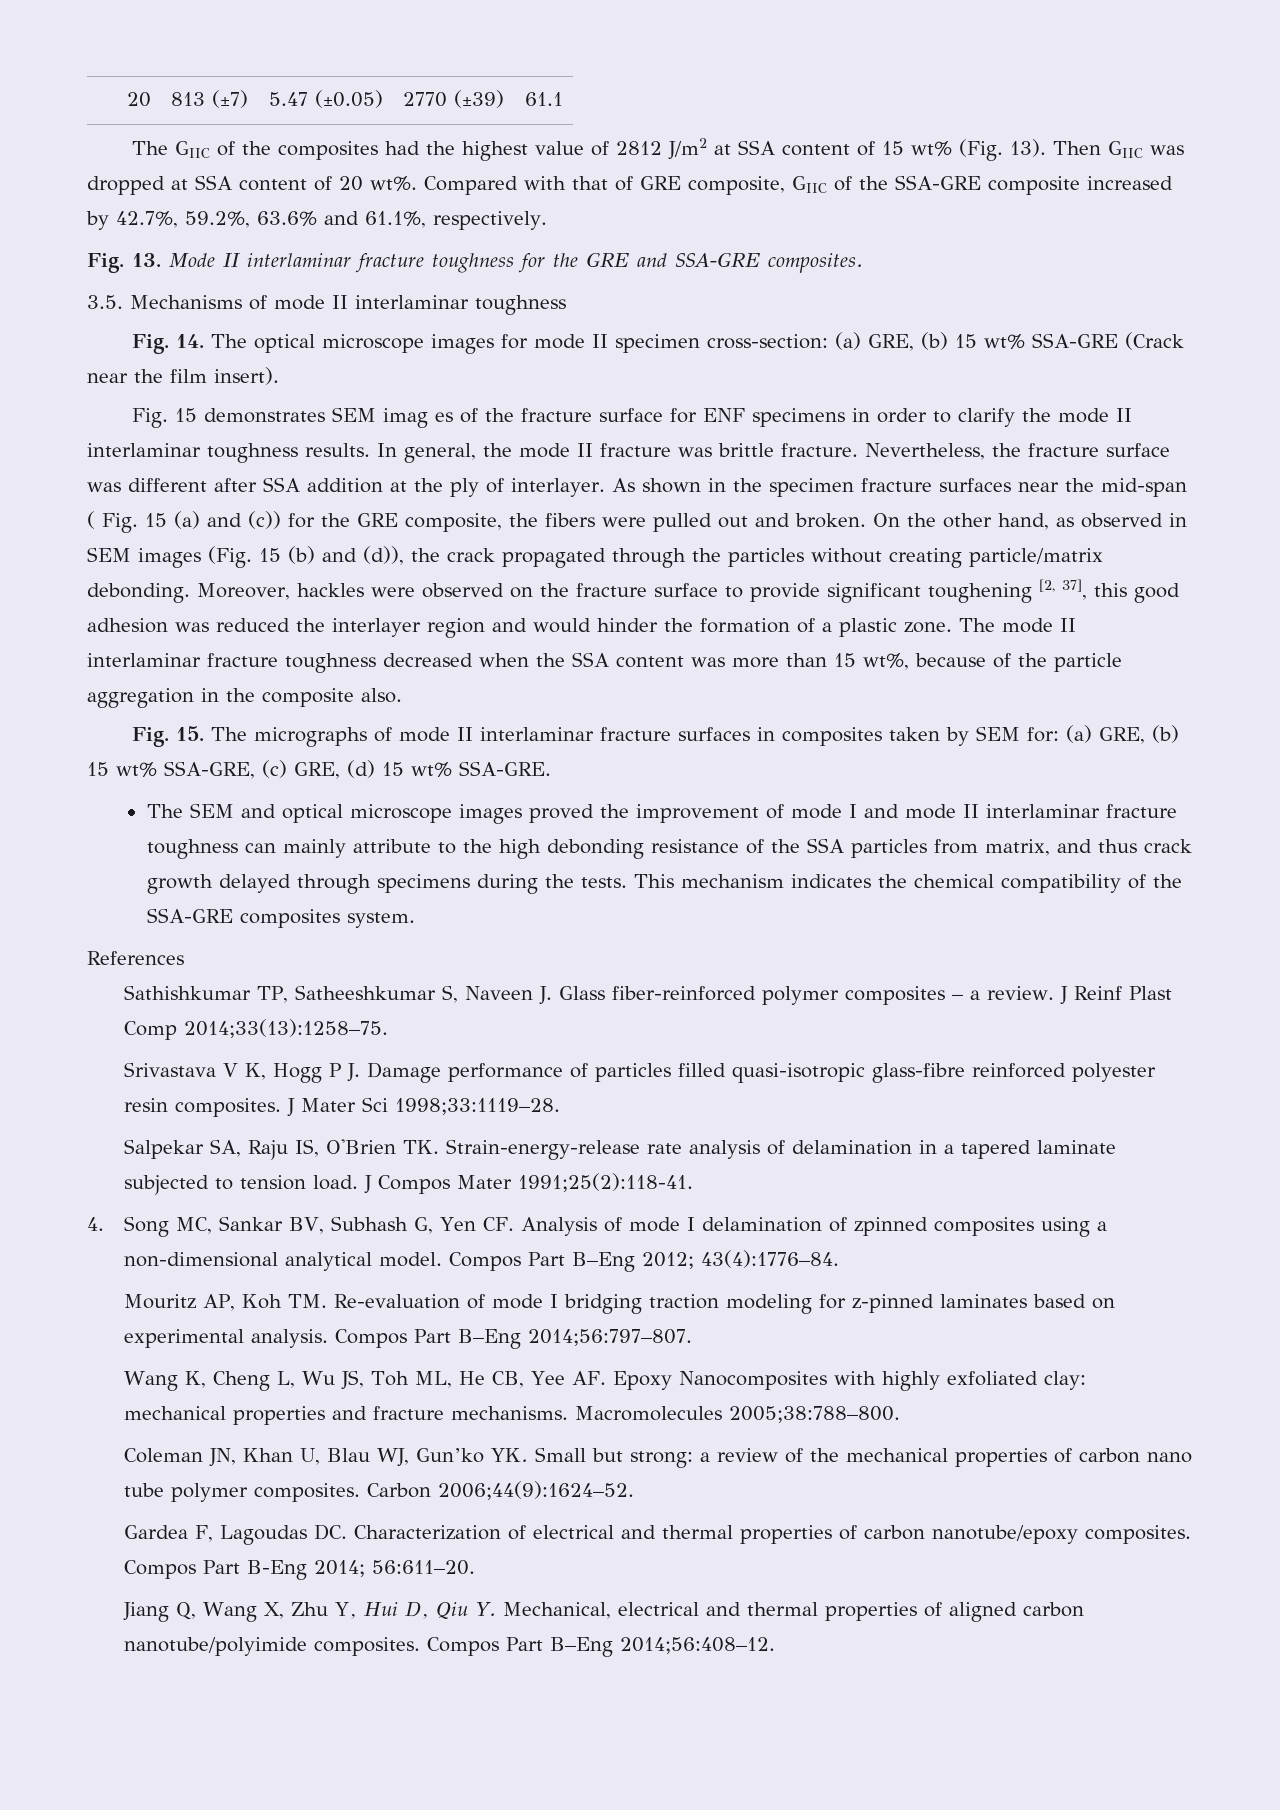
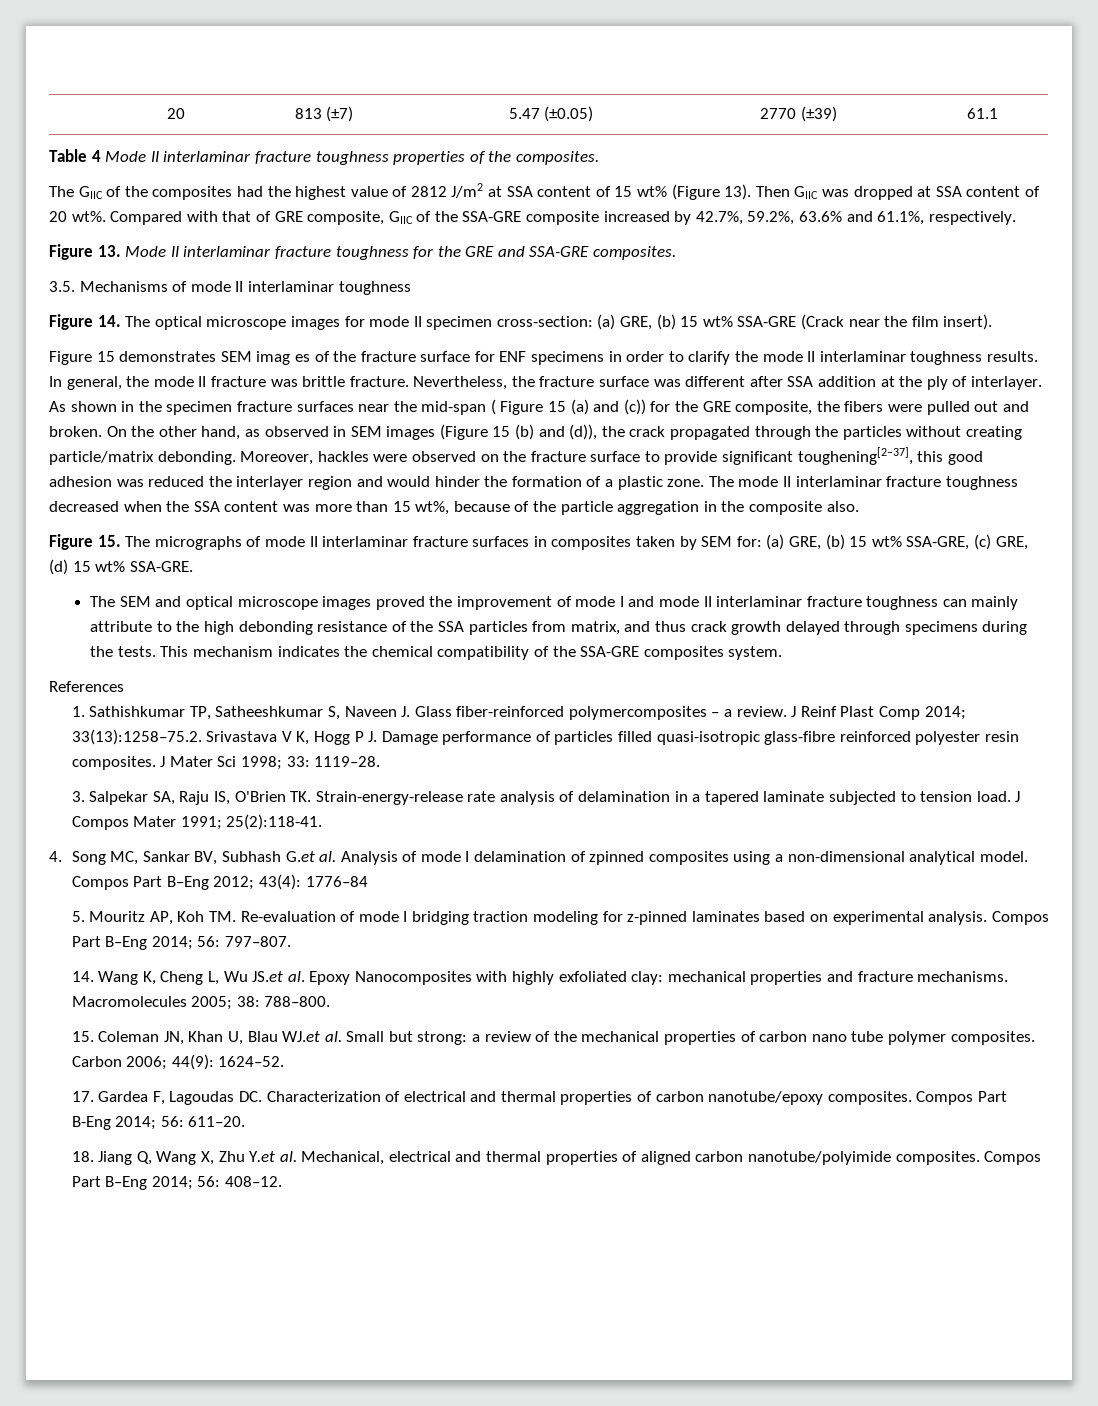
(563, 99) none -> [49,149,599,165] // Table 4 Mode II interlaminar fracture toughness properties of the composites.
[958,139,1003,161] (Fig. -> [671,184,720,200] (Figure
[87,253,124,273] Fig. -> [49,244,93,260] Figure
[131,334,169,354] Fig. -> [49,314,93,330] Figure
[131,408,168,428] Fig. -> [49,351,92,365] Figure
[102,513,138,533] Fig. -> [500,401,544,415] Figure
[208,546,252,568] (Fig. -> [439,424,488,440] (Figure
[927,579,1087,603] toughening [2, 37], -> [797,447,913,465] toughening[2–37],
[131,727,169,747] Fig. -> [49,534,93,550] Figure
(184, 958) none -> [71,706,85,717] 1.
[762,986,946,1005] polymer composites -> [568,706,707,720] polymercomposites
[184,1019,389,1038] 2014;33(13):1258–75. // -> [924,706,966,720] [71,729,202,745] 2014; 33(13):1258–75.2.
[395,1098,561,1115] 1998;33:1119–28. // -> [240,756,381,770] [71,791,85,802] 1998; 33: 1119–28. // 3.
[518,1173,694,1192] 1991;25(2):118-41. -> [180,814,323,830] 1991; 25(2):118-41.
[414,1217,515,1234] G, Yen CF. -> [285,851,337,862] G.et al.
[701,1250,840,1268] 43(4):1776–84. // -> [258,874,368,890] [71,911,85,922] 43(4): 1776–84 // 5.
[528,1329,693,1346] 2014;56:797–807. // -> [151,936,291,950] [71,971,94,982] 2014; 56: 797–807. // 14.
[341,1370,607,1390] JS, Toh ML, He CB, Yee AF. -> [252,971,305,982] JS.et al.
[729,1406,901,1423] 2005;38:788–800. // -> [191,996,331,1010] [71,1031,94,1042] 2005; 38: 788–800. // 15.
[377,1448,529,1467] WJ, Gun’ko YK. -> [282,1031,342,1042] WJ.et al.
[438,1481,635,1500] 2006;44(9):1624–52. // -> [126,1054,285,1070] [71,1091,94,1102] 2006; 44(9): 1624–52. // 17.
[372,1560,476,1575] 56:611–20. // -> [160,1116,246,1127] [71,1151,94,1162] 56: 611–20. // 18.
[335,1601,497,1620] Y, Hui D, Qiu Y. -> [249,1151,297,1162] Y.et al.
[620,1637,776,1654] 2014;56:408–12. -> [151,1176,282,1190] 2014; 56: 408–12.

